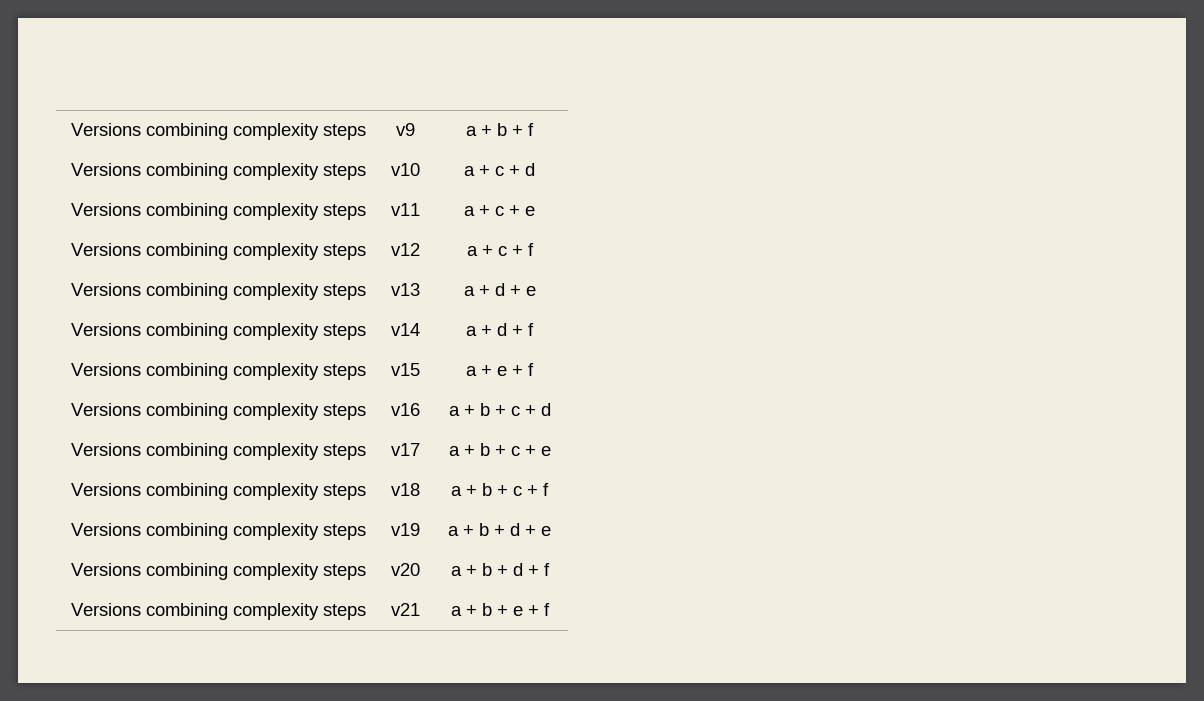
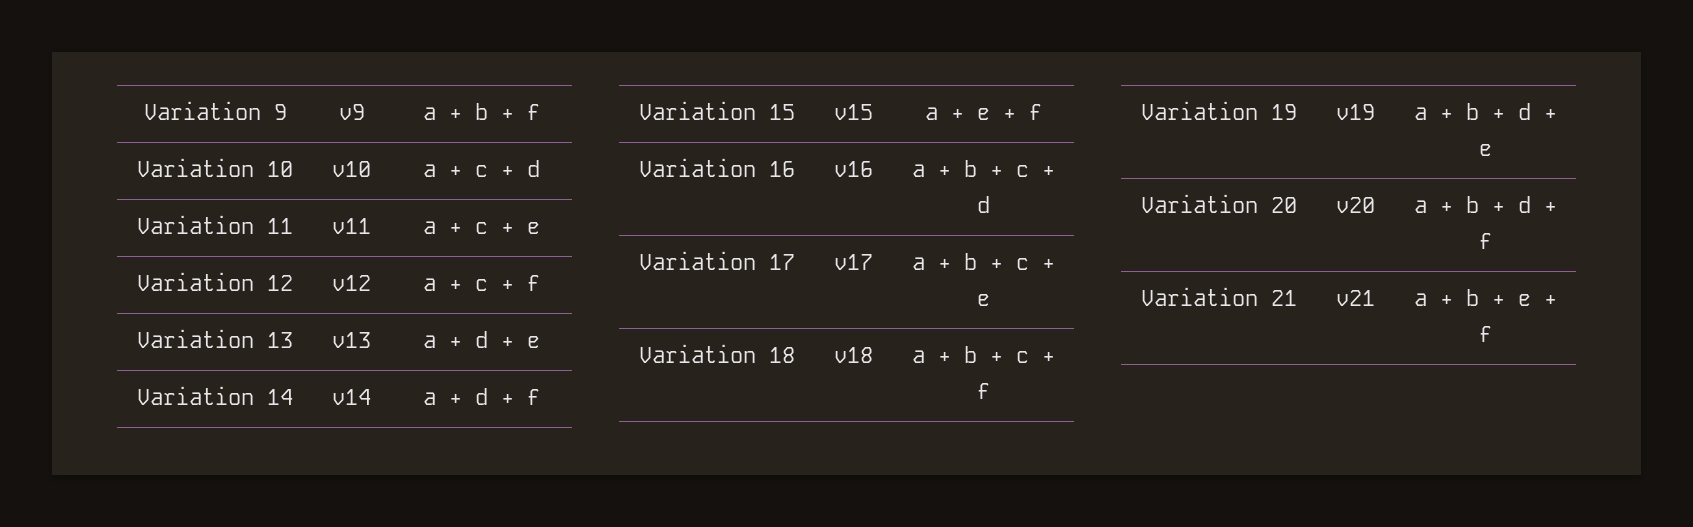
[70,123,366,140] Versions combining complexity steps -> [143,101,287,120] Variation 9
[70,163,366,180] Versions combining complexity steps -> [137,158,293,177] Variation 10
[70,203,366,220] Versions combining complexity steps -> [137,215,293,234] Variation 11
[70,243,366,260] Versions combining complexity steps -> [137,272,293,291] Variation 12
[70,283,366,300] Versions combining complexity steps -> [137,329,293,348] Variation 13
[70,323,366,340] Versions combining complexity steps -> [137,386,293,405] Variation 14
[70,363,366,380] Versions combining complexity steps -> [639,101,795,120] Variation 15
[70,403,366,420] Versions combining complexity steps -> [639,158,795,177] Variation 16
[70,443,366,460] Versions combining complexity steps -> [639,251,795,270] Variation 17
[70,483,366,500] Versions combining complexity steps -> [639,344,795,363] Variation 18
[70,523,366,540] Versions combining complexity steps -> [1141,101,1297,120] Variation 19
[70,563,366,580] Versions combining complexity steps -> [1141,194,1297,213] Variation 20
[70,603,366,620] Versions combining complexity steps -> [1141,287,1297,306] Variation 21

